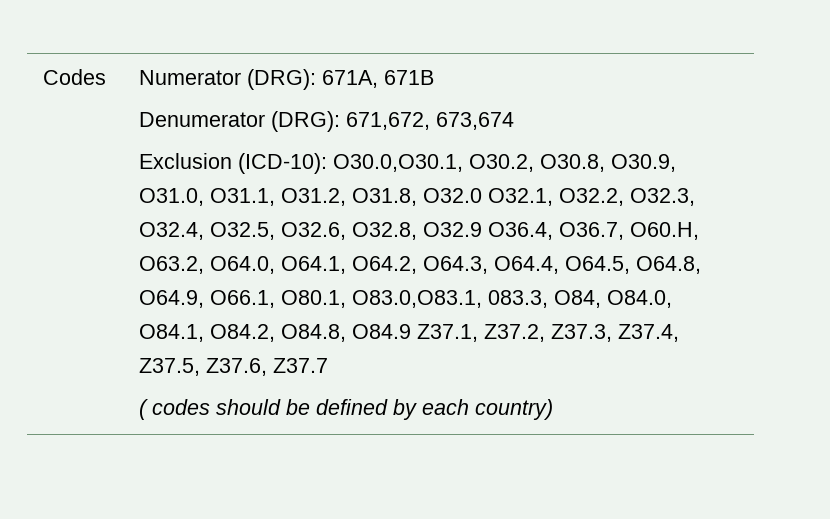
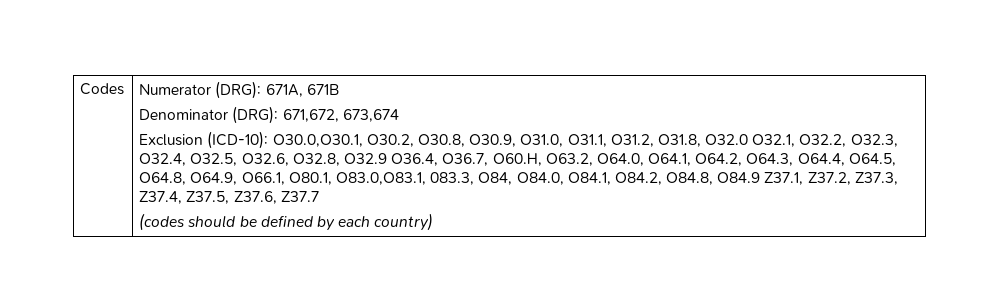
[139,112,266,127] Denumerator -> [139,109,229,120] Denominator
[139,399,211,420] ( codes -> [139,213,186,231] (codes

